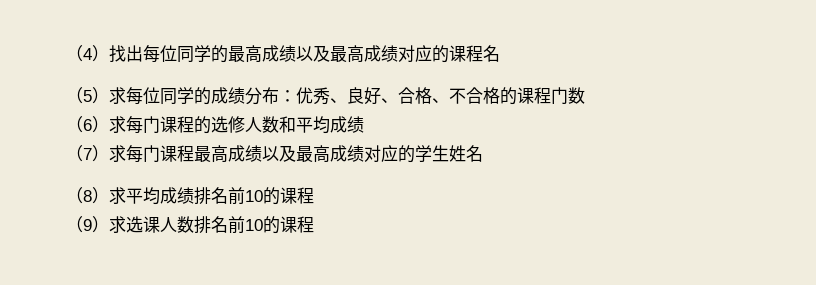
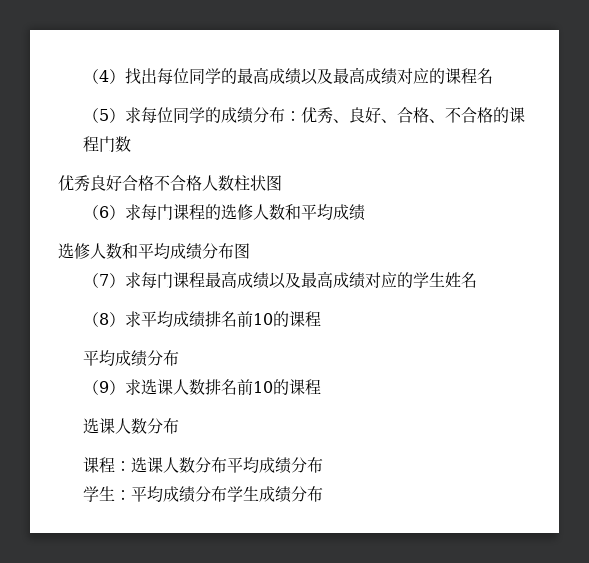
(586, 95) none -> [58,175,282,192] // 优秀良好合格不合格人数柱状图
(365, 124) none -> [58,243,250,260] // 选修人数和平均成绩分布图
(315, 195) none -> [82,350,179,367] // 平均成绩分布
(315, 224) none -> [82,418,179,434] [82,457,323,474] [82,486,323,503] // 选课人数分布 // 课程：选课人数分布平均成绩分布 // 学生：平均成绩分布学生成绩分布

